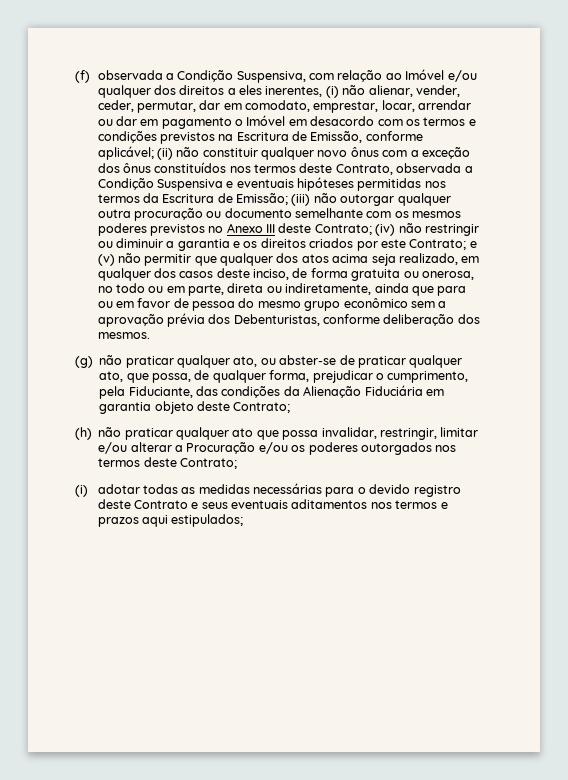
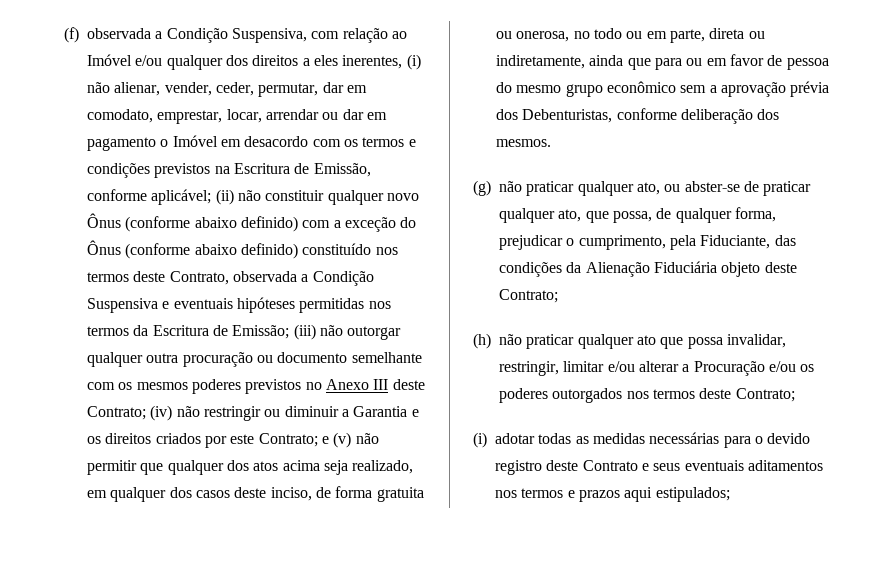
[350,147,470,159] [97,162,227,173] ônus com a exceção dos ônus constituídos -> [87,213,417,232] [87,240,372,259] Ônus (conforme abaixo definido) com a exceção do Ônus (conforme abaixo definido) constituído
[177,239,230,251] garantia -> [353,406,408,417] Garantia
[425,389,444,396] [99,402,152,414] em garantia -> (717, 267) none

